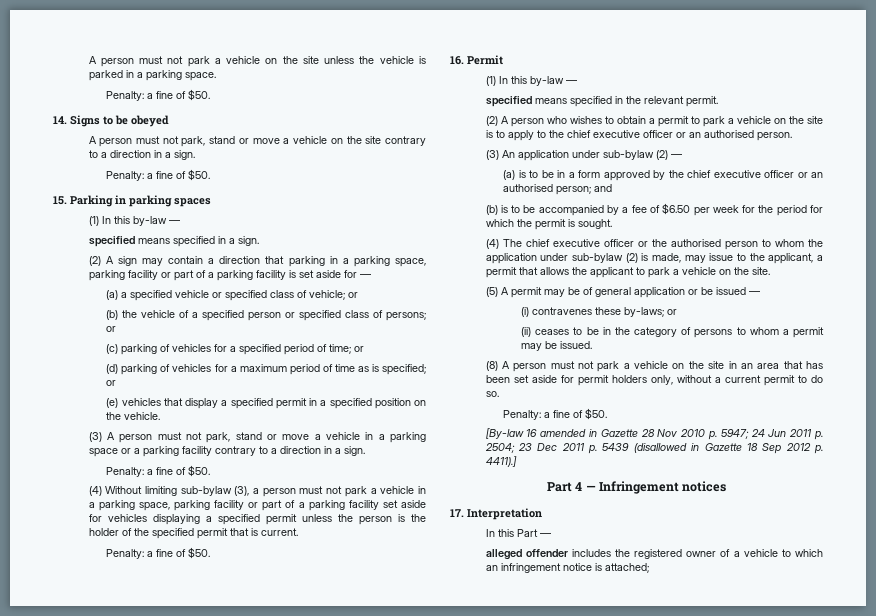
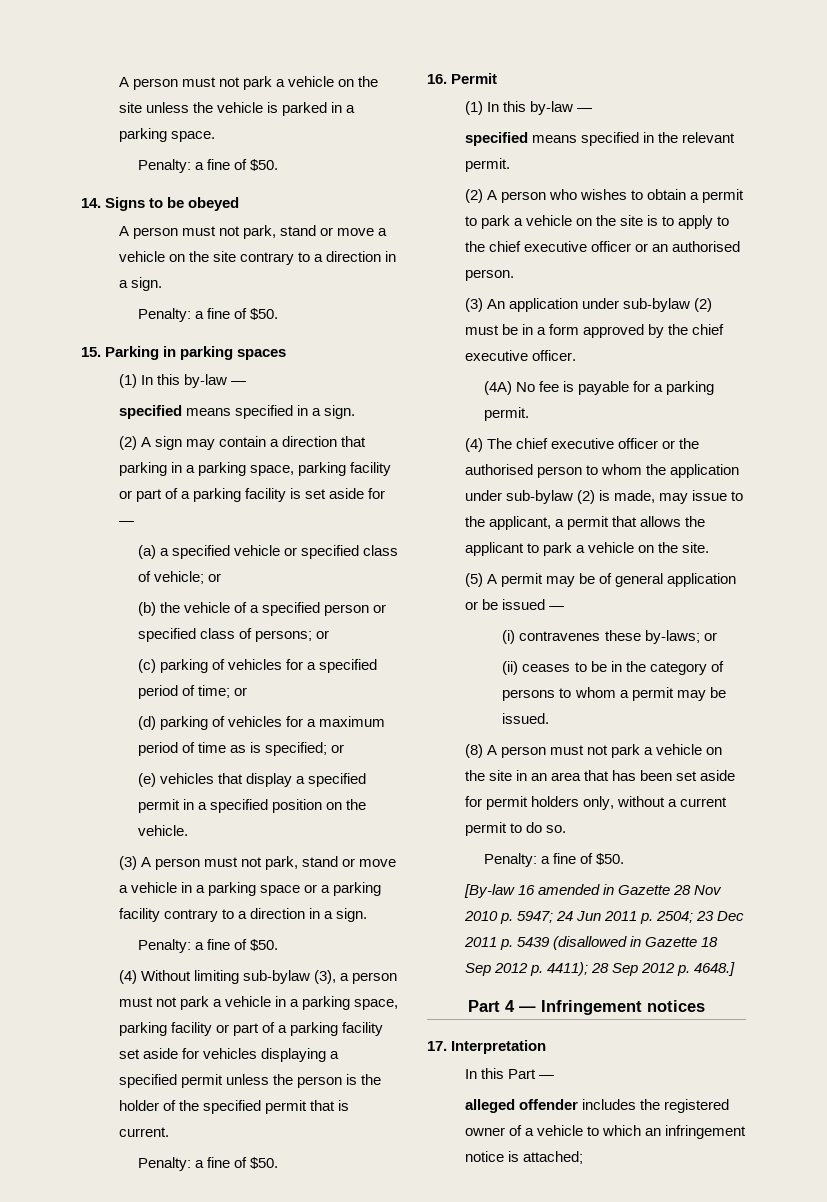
[670,154,682,158] [503,170,539,180] — // (a) is to -> [464,325,499,335] must
[764,170,823,178] [503,184,613,195] [485,203,823,216] [485,219,612,230] officer or an authorised person; and // (b) is to be accompanied by a fee of $6.50 per week for the period for which the permit is sought. -> [531,350,576,361] [483,381,714,395] [483,407,529,421] officer. // (4A) No fee is payable for a parking permit.
[485,456,517,467] 4411).] -> [546,962,736,976] 4411); 28 Sep 2012 p. 4648.]

